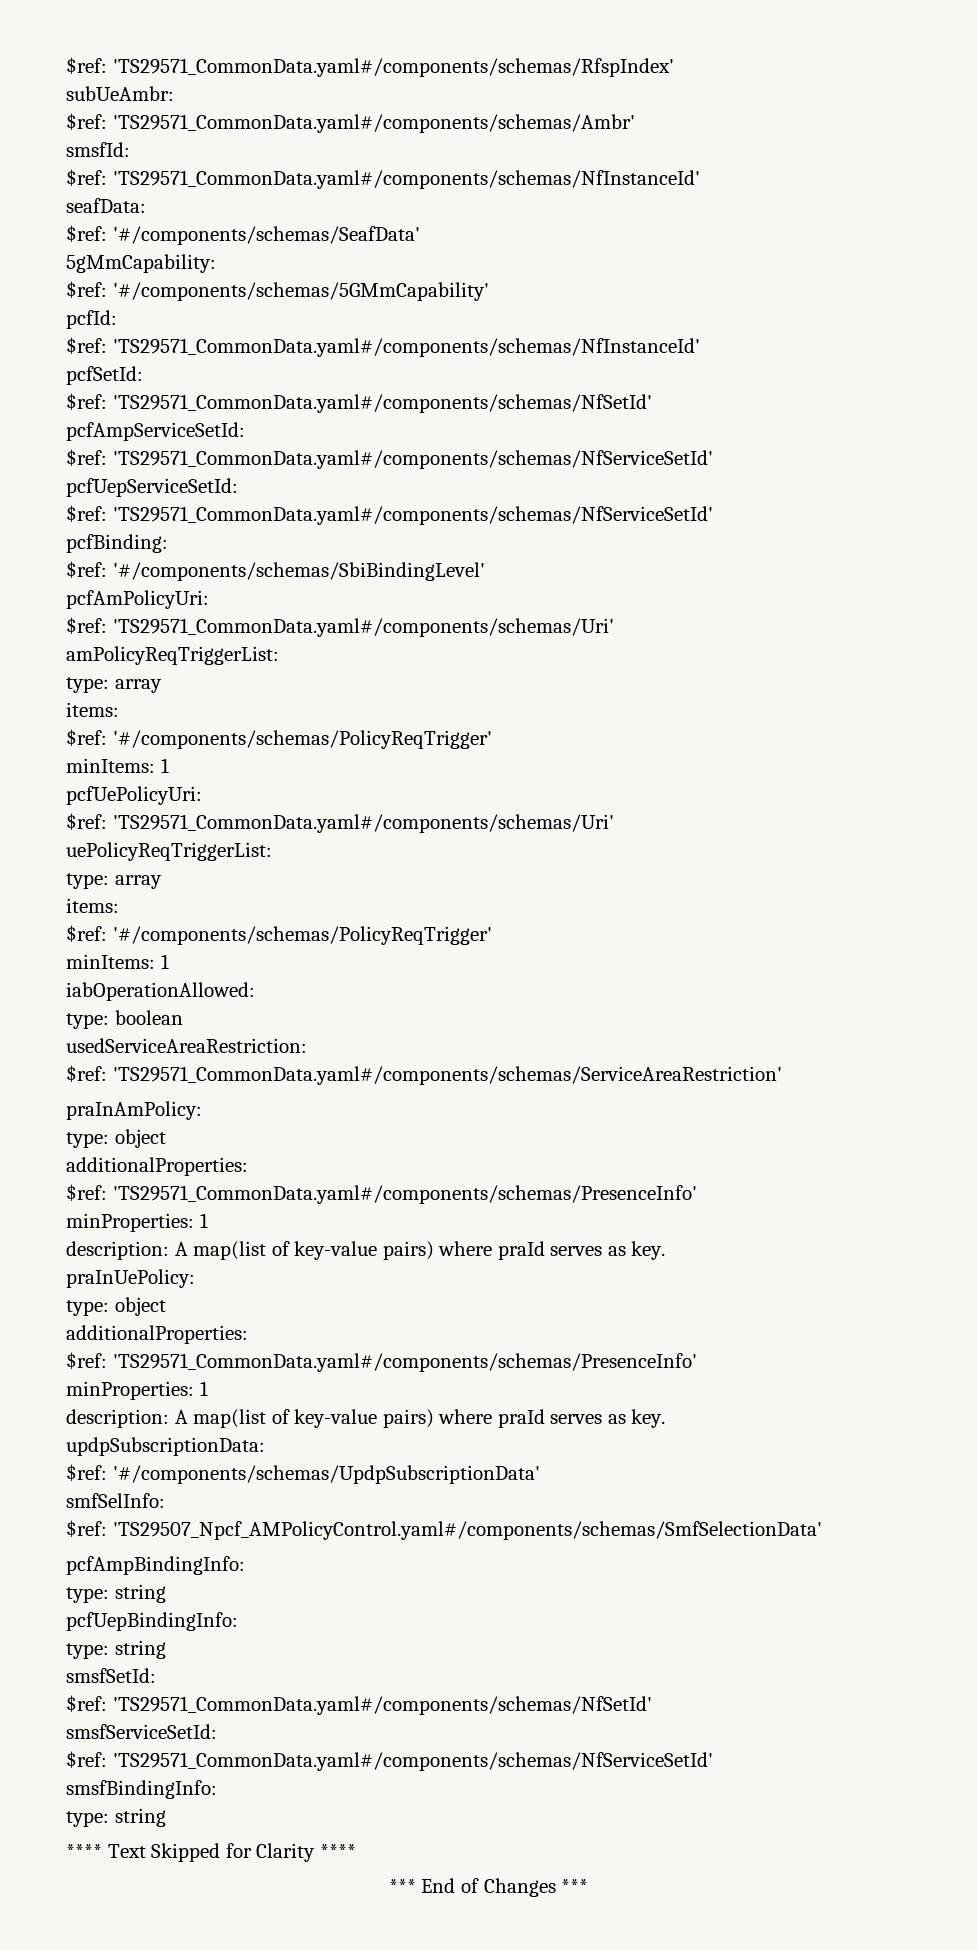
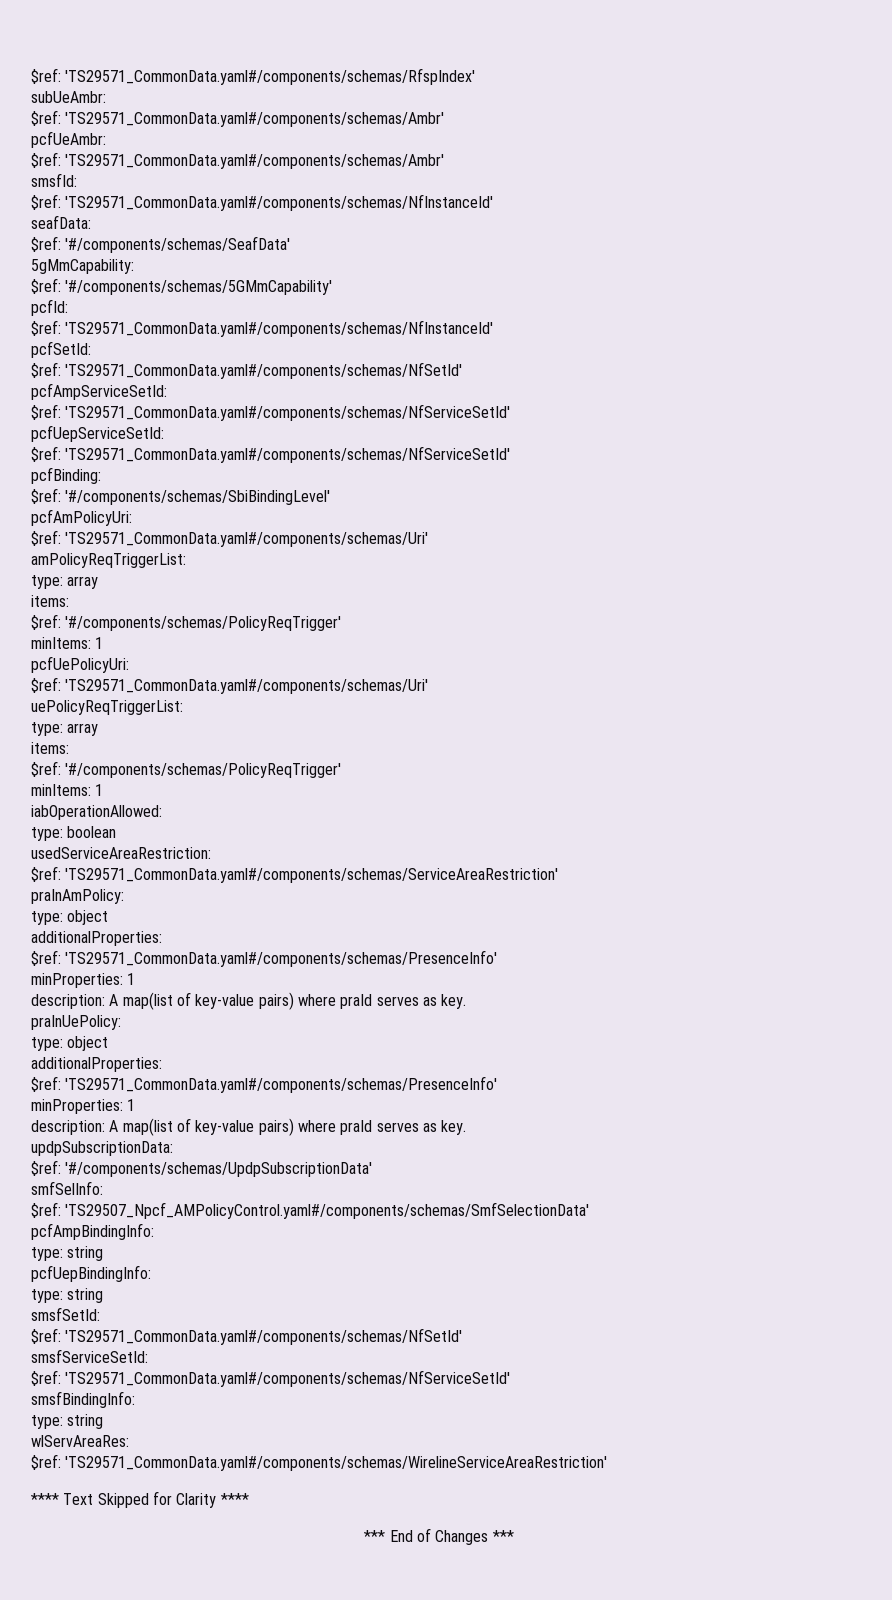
(635, 123) none -> [31,131,106,148] [31,152,445,169] // pcfUeAmbr: // $ref: 'TS29571_CommonData.yaml#/components/schemas/Ambr'
(166, 1817) none -> [31,1435,129,1447] [31,1454,608,1471] // wlServAreaRes: // $ref: 'TS29571_CommonData.yaml#/components/schemas/WirelineServiceAreaRestriction'

